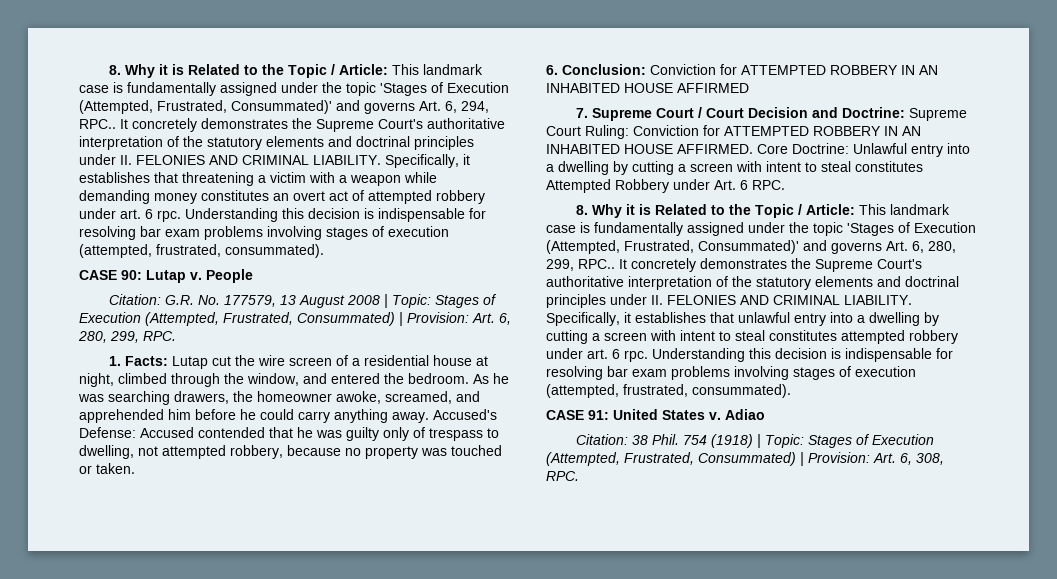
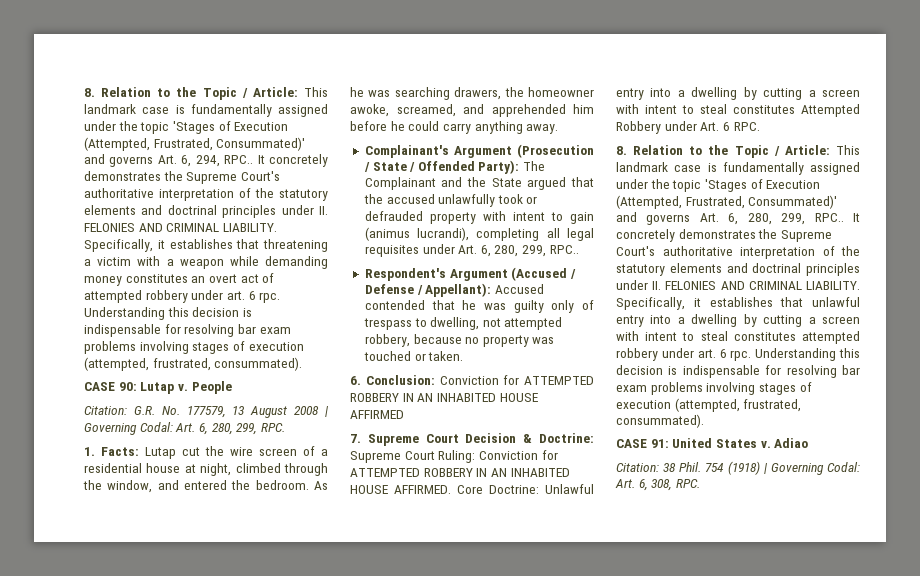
[108,64,240,78] 8. Why it is Related -> [84,87,152,97] 8. Relation
[391,294,497,308] [79,312,469,326] Topic: Stages of Execution (Attempted, Frustrated, Consummated) | Provision: -> [84,422,173,435] Governing Codal:
[433,409,497,420] [79,427,136,438] Accused's Defense: -> [364,144,594,158] [364,160,546,174] [364,177,594,190] [363,194,538,207] [364,211,594,224] [364,227,594,241] [364,244,579,257] [364,267,576,281] [364,283,492,297] // Complainant's Argument (Prosecution / State / Offended Party): The Complainant and the State argued that the accused unlawfully took or defrauded property with intent to gain (animus lucrandi), completing all legal requisites under Art. 6, 280, 299, RPC.. // Respondent's Argument (Accused / Defense / Appellant):
[697,107,838,118] / Court Decision and -> [465,433,533,443] Decision &
[591,204,707,218] Why it is Related -> [633,145,684,155] Relation
[764,434,934,448] [546,452,870,466] Topic: Stages of Execution (Attempted, Frustrated, Consummated) | Provision: -> [770,462,860,475] Governing Codal:

